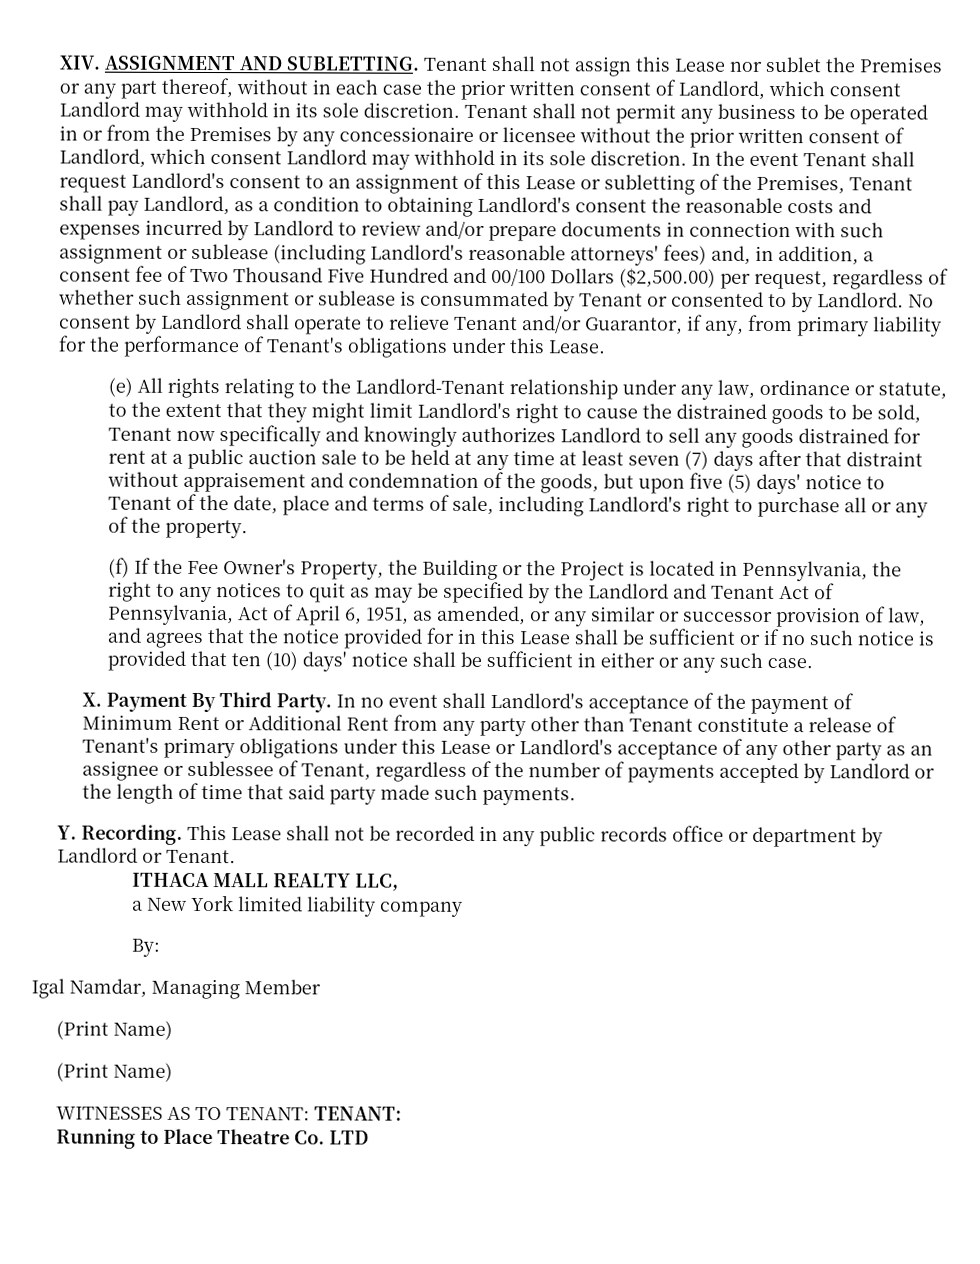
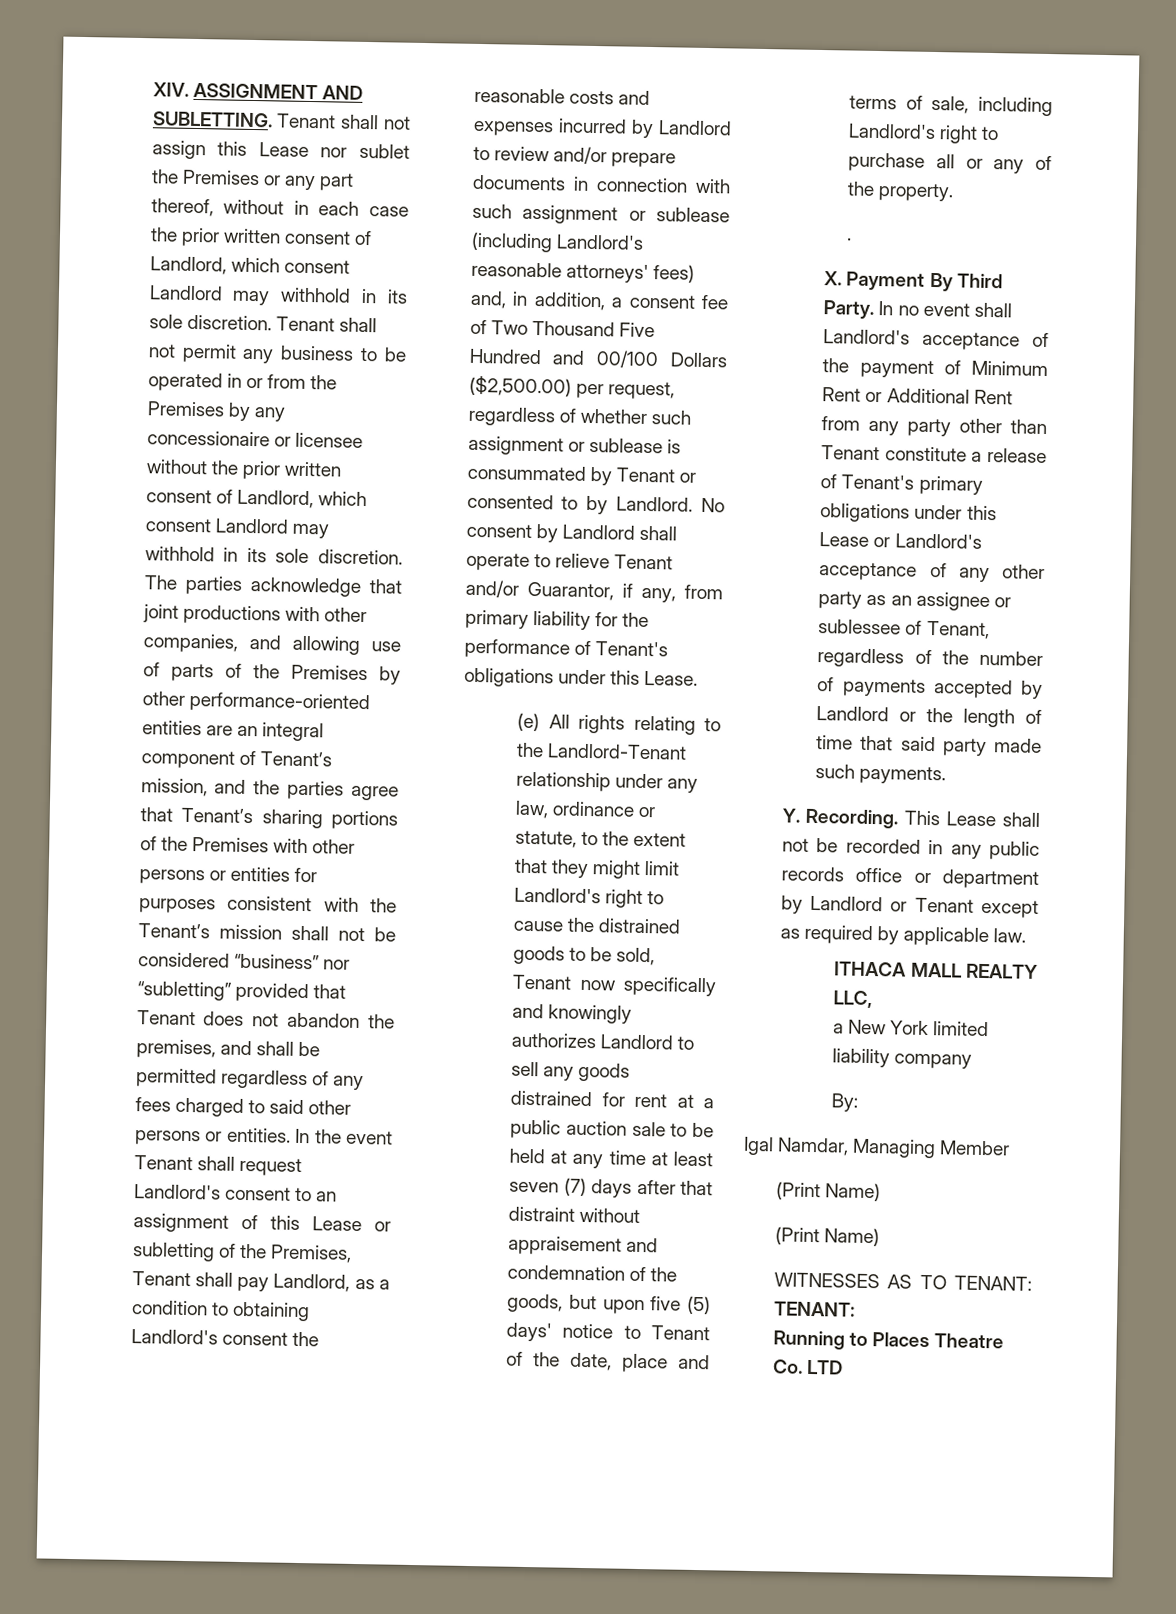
(688, 158) none -> [143,575,403,597] [142,604,368,625] [142,633,402,655] [142,662,401,685] [141,691,370,714] [141,720,325,742] [140,750,332,769] [140,778,399,801] [139,807,398,830] [139,836,356,854] [138,866,318,885] [138,895,397,914] [137,923,396,942] [137,952,350,970] [136,981,346,1003] [136,1010,395,1029] [135,1039,321,1059] [135,1068,365,1091] [134,1097,352,1117] [133,1127,291,1146] The parties acknowledge that joint productions with other companies, and allowing use of parts of the Premises by other performance-oriented entities are an integral component of Tenant’s mission, and the parties agree that Tenant’s sharing portions of the Premises with other persons or entities for purposes consistent with the Tenant’s mission shall not be considered “business” nor “subletting” provided that Tenant does not abandon the premises, and shall be permitted regardless of any fees charged to said other persons or entities.
[108,557,903,582] [108,581,836,604] [108,604,927,628] [107,627,936,649] [107,650,814,673] (f) If the Fee Owner's Property, the Building or the Project is located in Pennsylvania, the right to any notices to quit as may be specified by the Landlord and Tenant Act of Pennsylvania, Act of April 6, 1951, as amended, or any similar or successor provision of law, and agrees that the notice provided for in this Lease shall be sufficient or if no such notice is provided that ten (10) days' notice shall be sufficient in either or any such case. -> [847,237,852,241] .
[166,849,237,864] Tenant. -> [914,897,1039,918] [779,924,1027,947] Tenant except as required by applicable law.
[163,1128,214,1145] Place -> [871,1332,930,1348] Places

